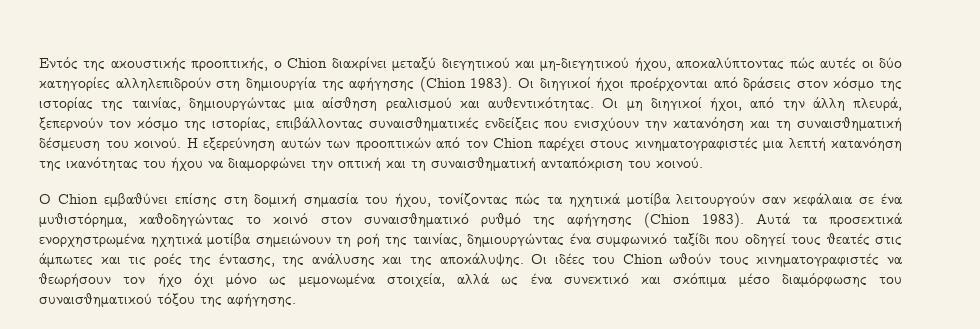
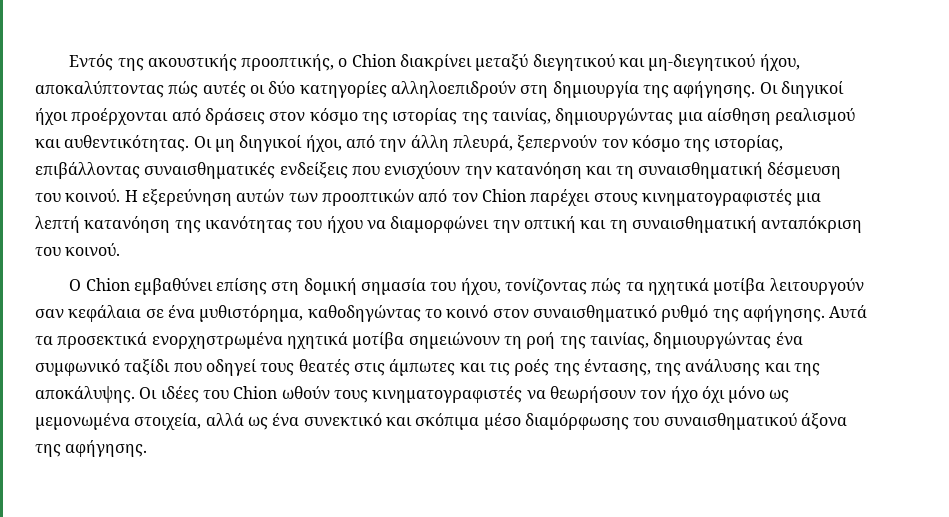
[115,77,211,91] αλληλεπιδρούν -> [390,81,516,98] αλληλοεπιδρούν
[349,76,513,92] αφήγησης (Chion 1983). -> [673,81,756,98] αφήγησης.
[567,212,744,228] αφήγησης (Chion 1983). -> [742,305,825,322] αφήγησης.
[157,293,195,306] τόξου -> [800,412,847,429] άξονα

